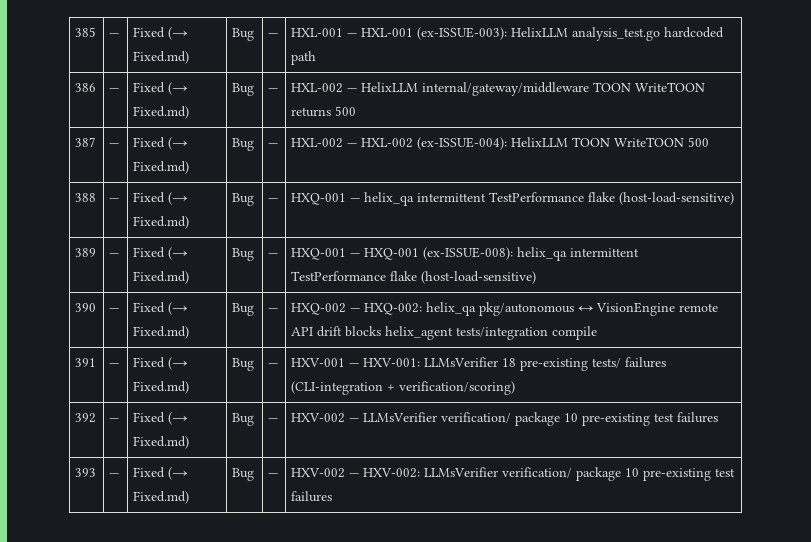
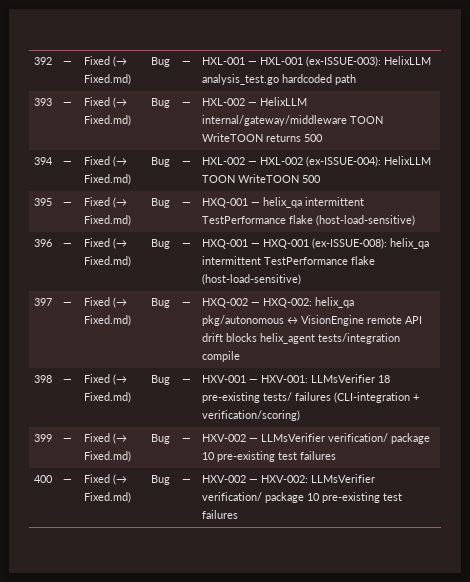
[75,27,97,37] 385 -> [34,57,53,65] 392
[75,83,97,92] 386 -> [34,98,53,106] 393
[75,137,97,147] 387 -> [34,157,54,165] 394
[75,193,97,202] 388 -> [34,198,53,206] 395
[75,248,97,257] 389 -> [34,239,53,247] 396
[75,303,97,312] 390 -> [34,298,53,306] 397
[75,358,97,367] 391 -> [34,375,53,383] 398
[75,413,97,423] 392 -> [34,434,53,442] 399
[75,468,97,477] 393 -> [34,475,54,483] 400

